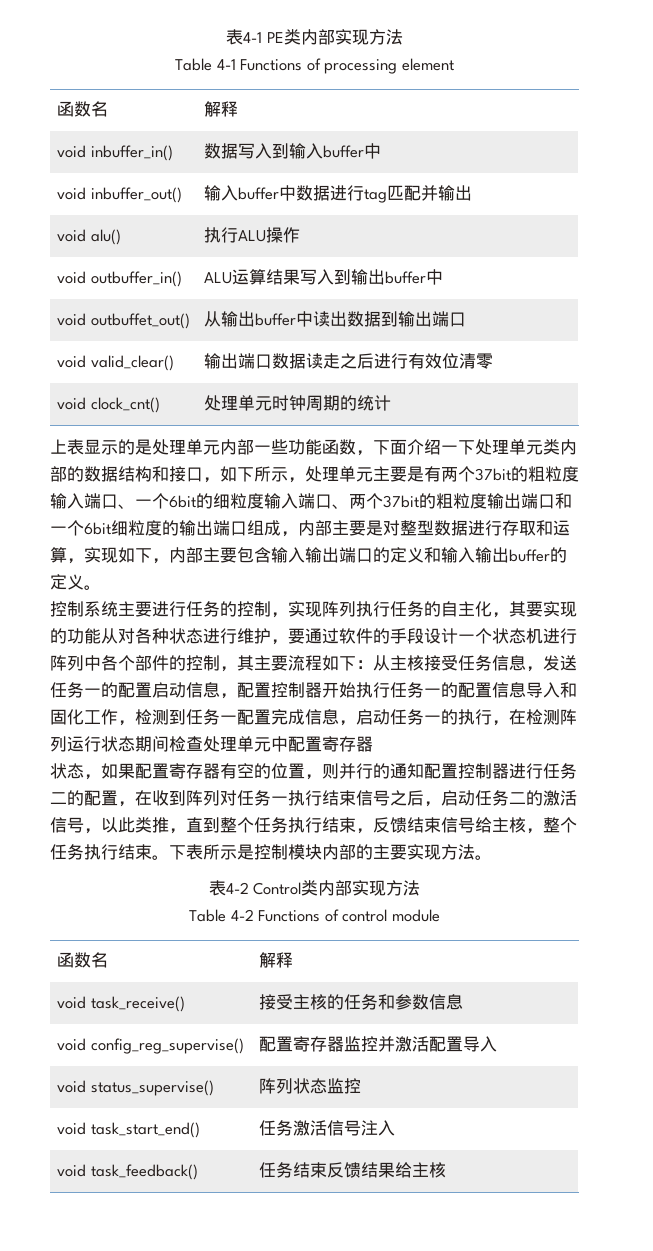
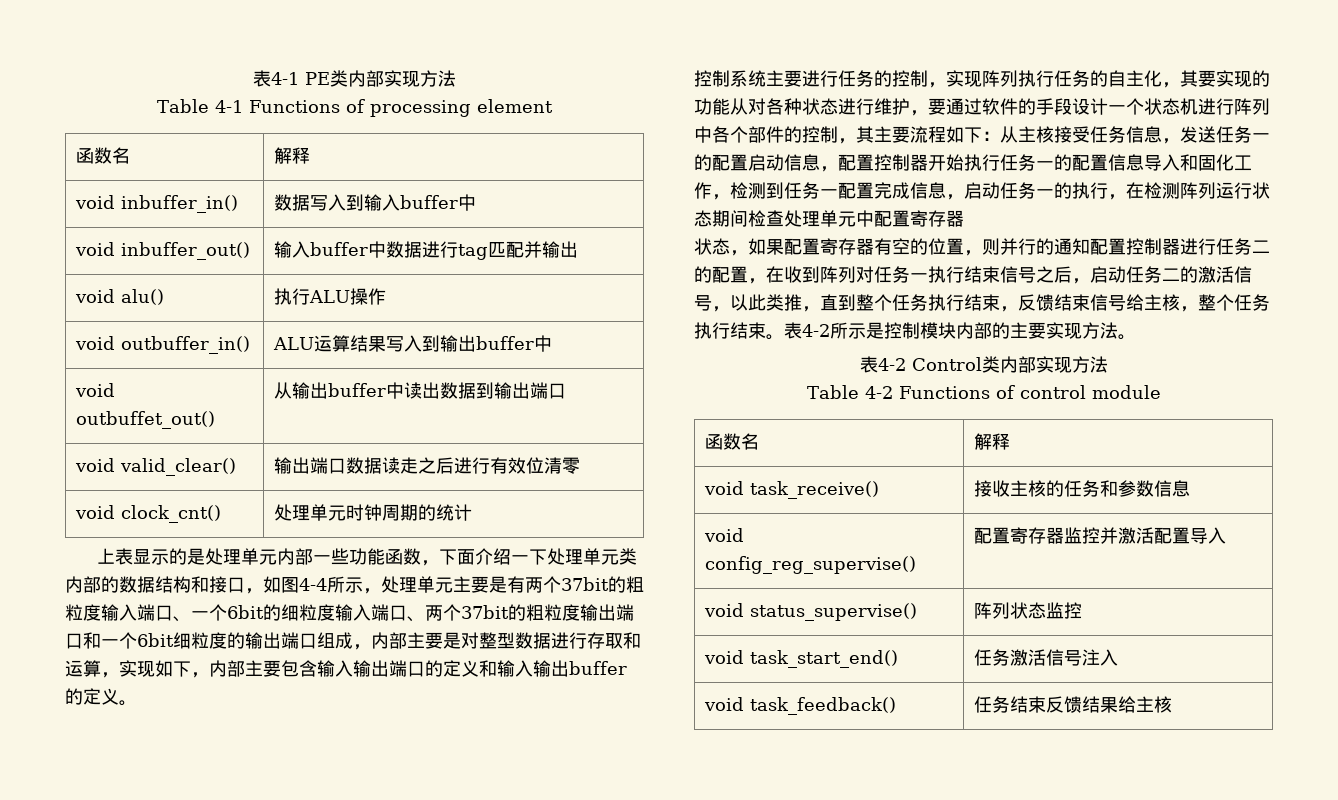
[237,467,254,482] 下 -> [281,577,327,593] 图4-4
[169,844,203,860] 下表 -> [784,322,830,339] 表4-2
[276,994,294,1010] 受 -> [991,480,1010,497] 收

